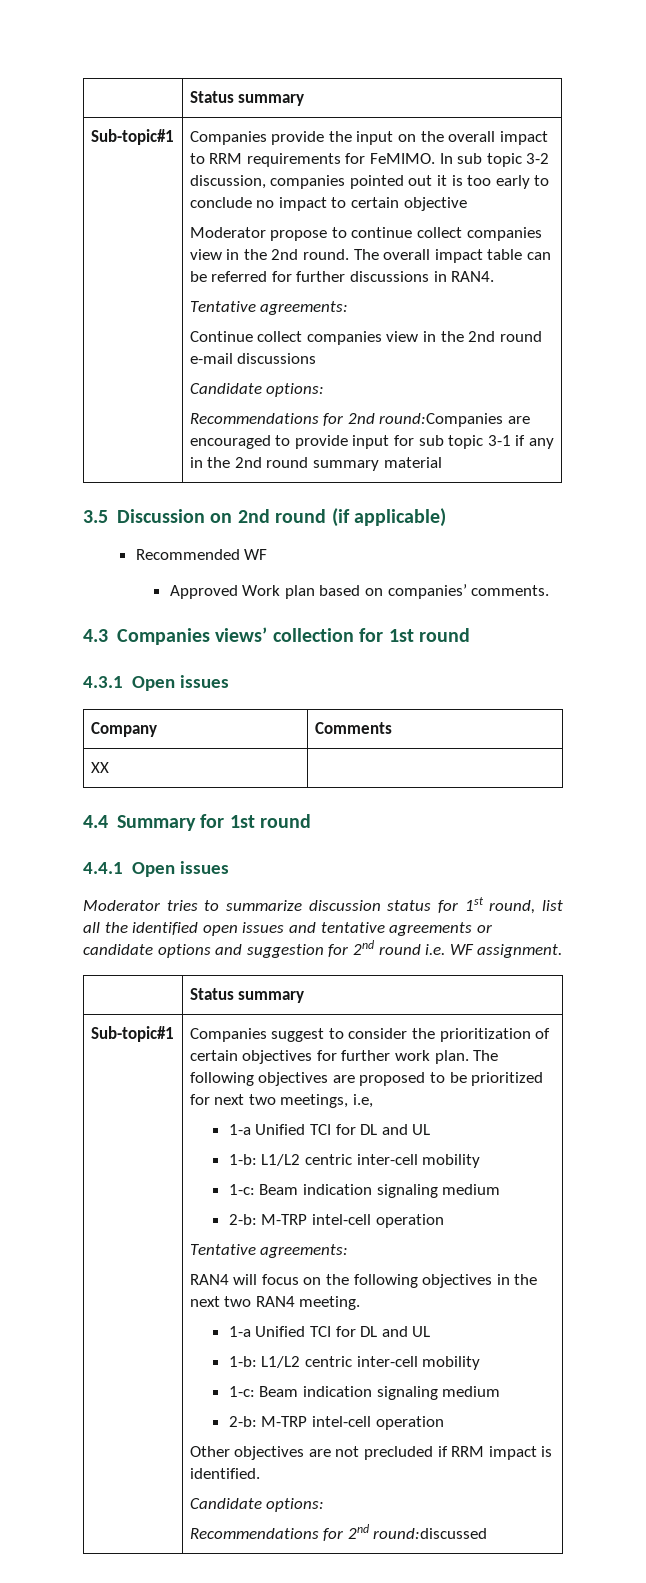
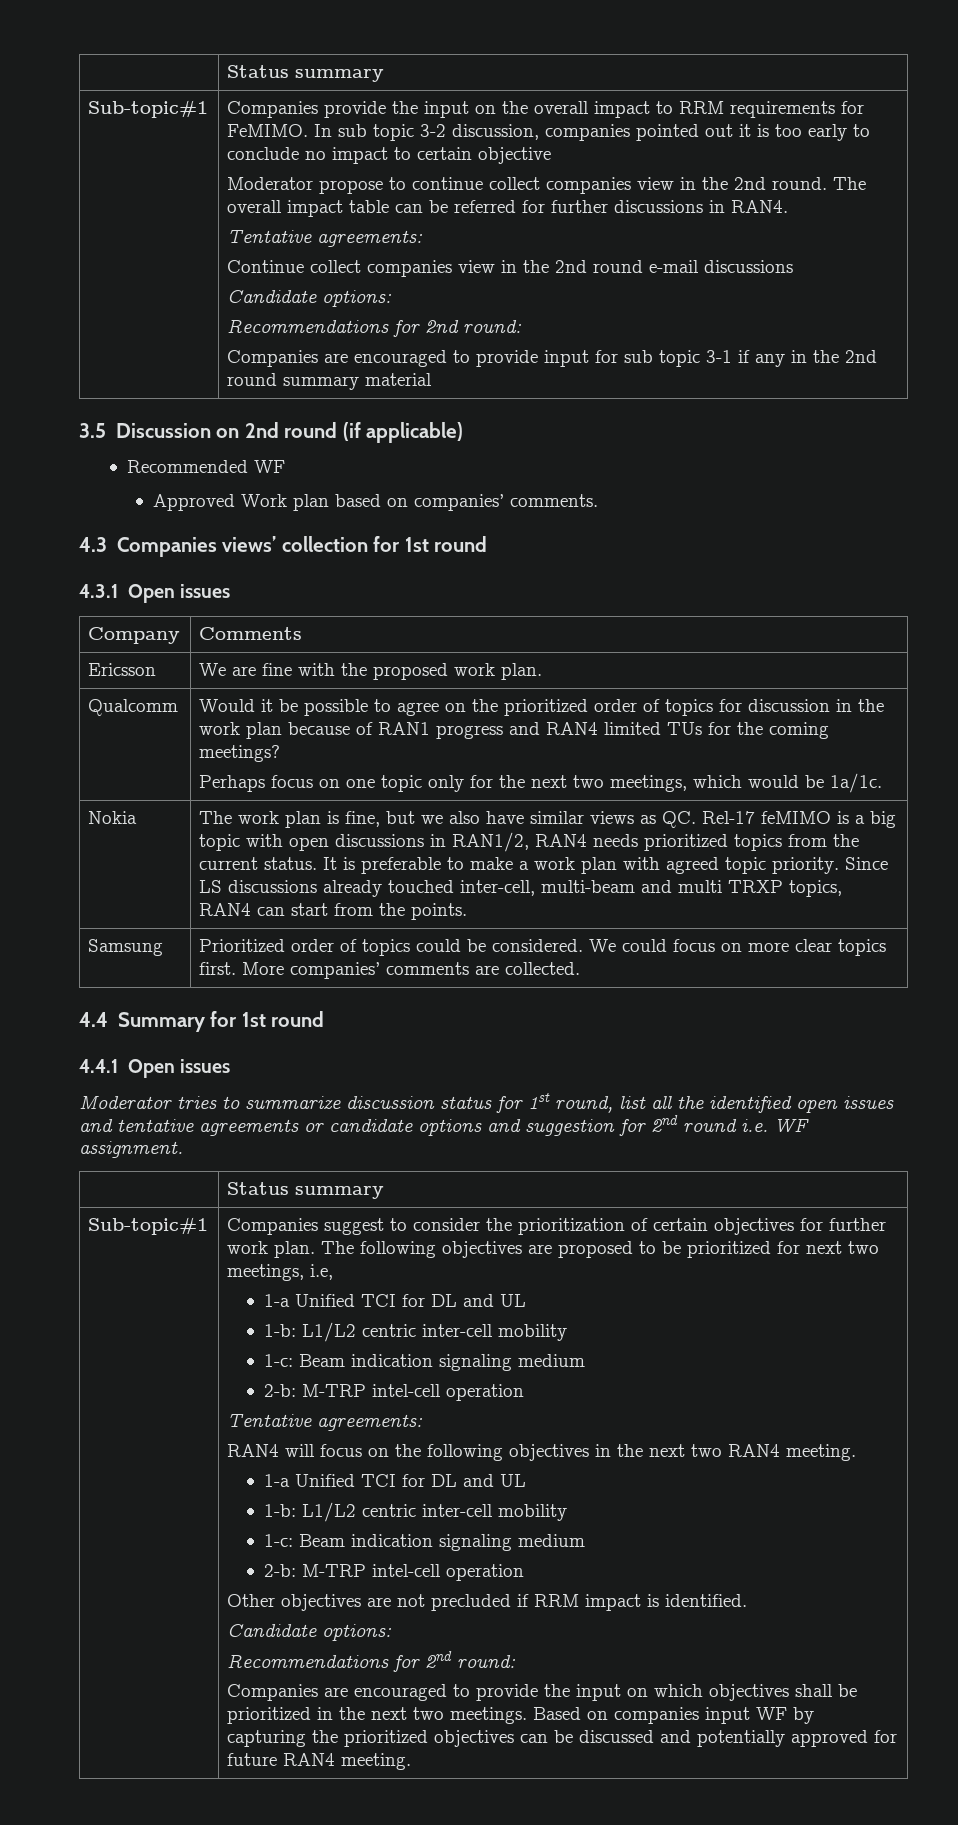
[379,413,504,427] round:Companies -> [463,320,523,333] [227,350,319,367] round: // Companies
[90,762,109,773] XX | -> [88,663,157,676] [199,663,543,680] [88,699,179,716] [199,699,885,716] [199,722,830,739] [199,745,281,762] [199,773,883,793] [88,811,138,824] [199,811,897,828] [199,832,860,852] [199,857,889,874] [199,880,843,897] [199,903,468,920] [88,939,164,956] [199,939,887,956] [199,962,581,979] Ericsson | We are fine with the proposed work plan. // Qualcomm | Would it be possible to agree on the prioritized order of topics for discussion in the work plan because of RAN1 progress and RAN4 limited TUs for the coming meetings? // Perhaps focus on one topic only for the next two meetings, which would be 1a/1c. // Nokia | The work plan is fine, but we also have similar views as QC. Rel-17 feMIMO is a big topic with open discussions in RAN1/2, RAN4 needs prioritized topics from the current status. It is preferable to make a work plan with agreed topic priority. Since LS discussions already touched inter-cell, multi-beam and multi TRXP topics, RAN4 can start from the points. // Samsung | Prioritized order of topics could be considered. We could focus on more clear topics first. More companies’ comments are collected.
[373,1528,488,1539] round:discussed -> [457,1655,517,1668] [227,1684,858,1701] [227,1707,815,1724] [227,1730,898,1747] [227,1753,412,1770] round: // Companies are encouraged to provide the input on which objectives shall be prioritized in the next two meetings. Based on companies input WF by capturing the prioritized objectives can be discussed and potentially approved for future RAN4 meeting.

